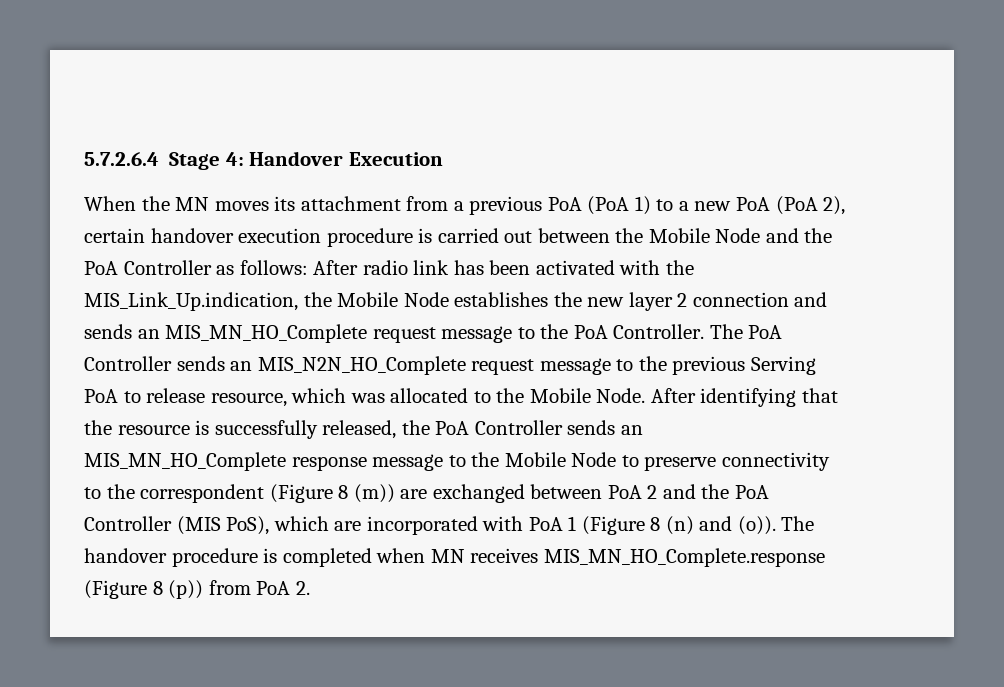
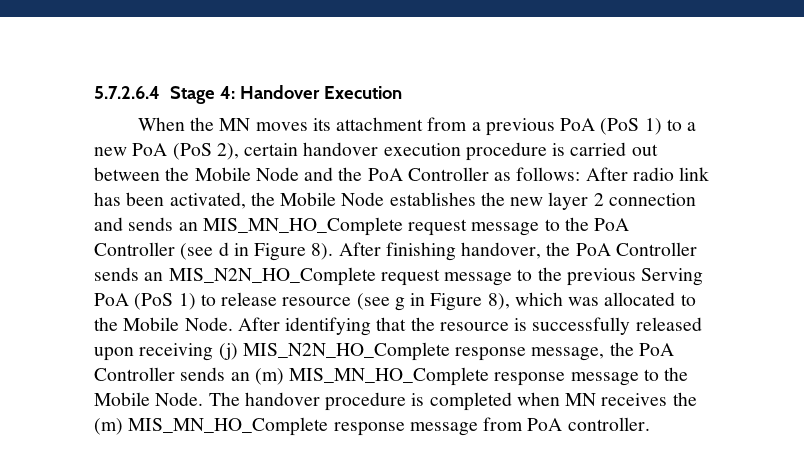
[587,196,630,215] (PoA -> [600,118,640,135] (PoS
[775,196,818,215] (PoA -> [172,143,212,160] (PoS
[535,260,694,275] [84,292,298,311] activated with the MIS_Link_Up.indication, -> [169,192,246,209] activated,
[613,324,743,339] Controller. The -> [94,242,571,261] Controller (see d in Figure 8). After finishing handover, the
[123,388,287,407] to release resource, -> [134,292,510,311] (PoS 1) to release resource (see g in Figure 8),
[322,420,643,439] released, the PoA Controller sends an -> [635,317,702,331] [94,342,674,361] [94,367,284,385] released upon receiving (j) MIS_N2N_HO_Complete response message, the PoA Controller sends an (m)
[571,452,830,471] [84,484,769,503] [84,516,776,535] Node to preserve connectivity to the correspondent (Figure 8 (m)) are exchanged between PoA 2 and the PoA Controller (MIS PoS), which are incorporated with PoA 1 (Figure 8 (n) and (o)). -> [155,392,204,406] Node.
[543,548,825,567] [84,580,204,599] MIS_MN_HO_Complete.response (Figure 8 (p)) -> [672,392,697,406] [94,417,478,436] the (m) MIS_MN_HO_Complete response message
[295,581,310,595] 2. -> [567,417,650,431] controller.

